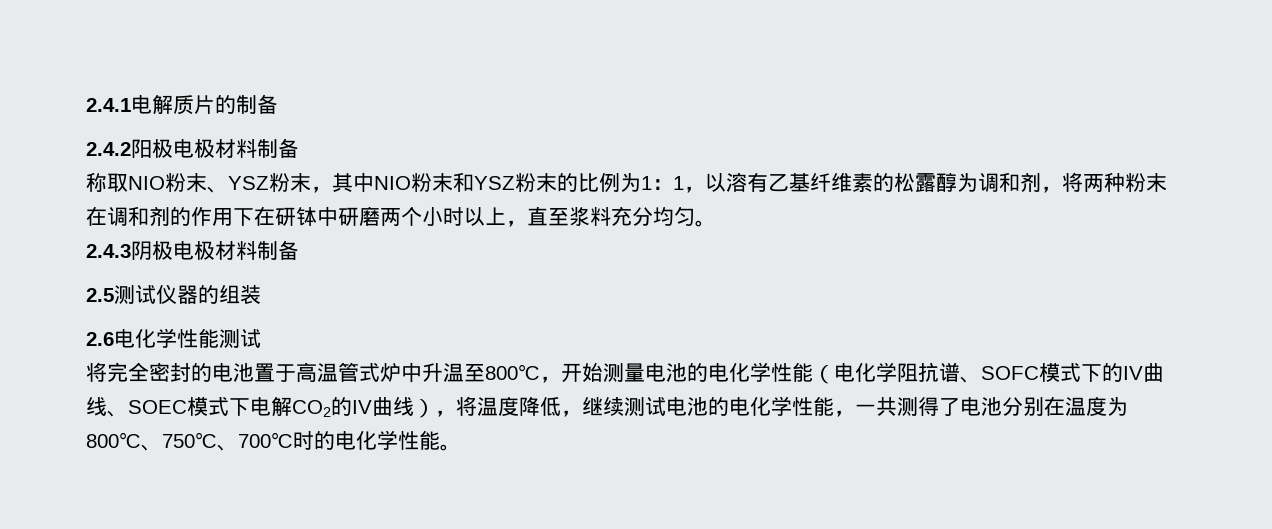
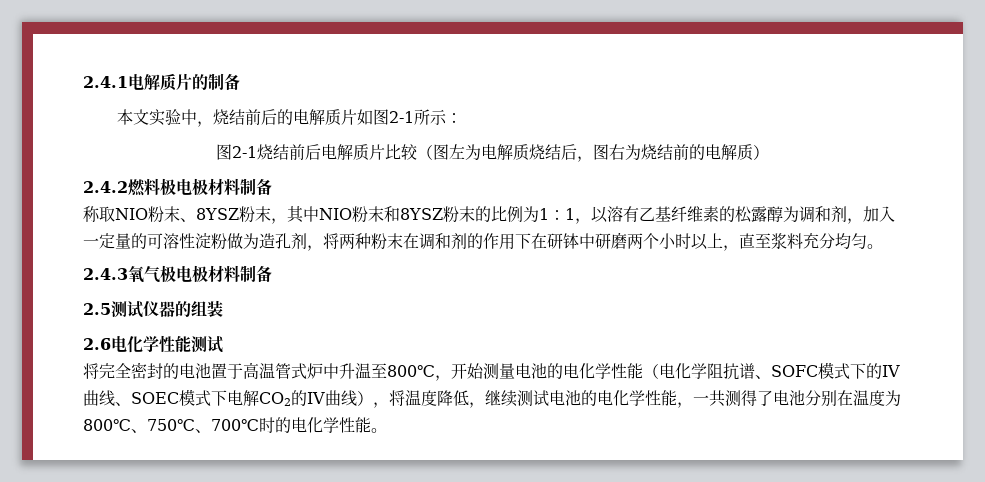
(278, 104) none -> [116,109,462,127] [216,144,769,162] // 本文实验中，烧结前后的电解质片如图2-1所示： // 图2-1烧结前后电解质片比较（图左为电解质烧结后，图右为烧结前的电解质）
[131,139,152,158] 阳 -> [127,178,160,197] 燃料
[228,176,269,190] YSZ -> [196,208,239,220] 8YSZ
[474,176,515,190] YSZ -> [400,208,443,220] 8YSZ
(1062, 189) none -> [863,206,895,222] [83,233,323,251] 加入一定量的可溶性淀粉做为造孔剂，
[131,241,152,260] 阴 -> [128,265,160,283] 氧气

